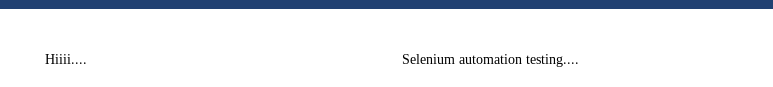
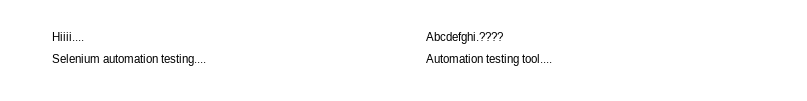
(579, 60) none -> [426,32,503,44] [426,54,553,66] // Abcdefghi.???? // Automation testing tool....

